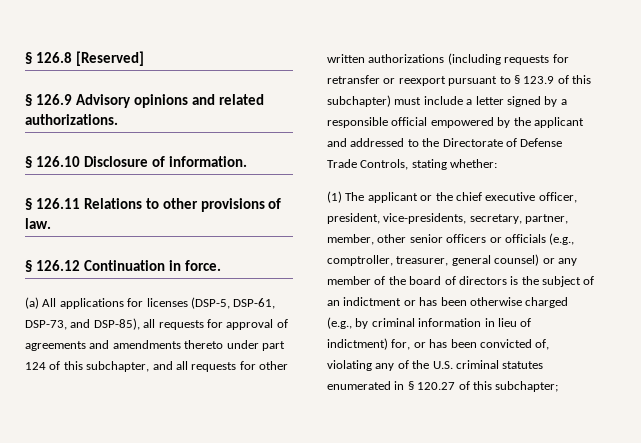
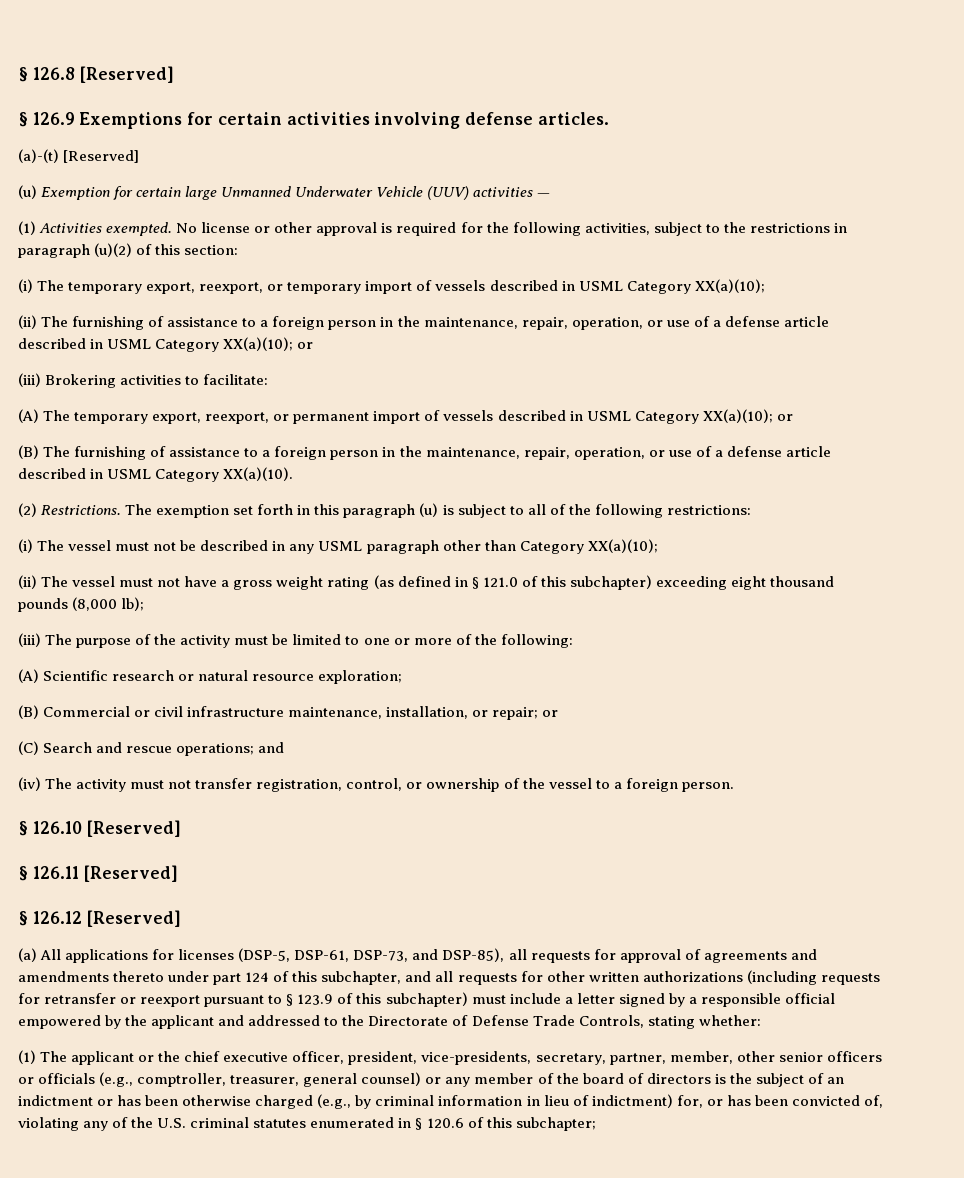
[75,94,264,108] [25,114,118,125] Advisory opinions and related authorizations. -> [79,112,609,129] [18,149,140,163] [18,185,551,200] [18,221,847,236] [18,243,239,258] [18,279,765,294] [18,315,829,330] [18,337,314,352] [18,373,269,388] [18,409,793,424] [18,445,831,460] [18,467,294,482] [18,503,751,518] [18,539,658,554] [18,575,834,590] [18,597,145,612] [18,633,573,648] [18,669,403,684] [18,705,559,720] [18,741,285,756] [18,777,734,792] Exemptions for certain activities involving defense articles. // (a)-(t) [Reserved] // (u) Exemption for certain large Unmanned Underwater Vehicle (UUV) activities — // (1) Activities exempted. No license or other approval is required for the following activities, subject to the restrictions in paragraph (u)(2) of this section: // (i) The temporary export, reexport, or temporary import of vessels described in USML Category XX(a)(10); // (ii) The furnishing of assistance to a foreign person in the maintenance, repair, operation, or use of a defense article described in USML Category XX(a)(10); or // (iii) Brokering activities to facilitate: // (A) The temporary export, reexport, or permanent import of vessels described in USML Category XX(a)(10); or // (B) The furnishing of assistance to a foreign person in the maintenance, repair, operation, or use of a defense article described in USML Category XX(a)(10). // (2) Restrictions. The exemption set forth in this paragraph (u) is subject to all of the following restrictions: // (i) The vessel must not be described in any USML paragraph other than Category XX(a)(10); // (ii) The vessel must not have a gross weight rating (as defined in § 121.0 of this subchapter) exceeding eight thousand pounds (8,000 lb); // (iii) The purpose of the activity must be limited to one or more of the following: // (A) Scientific research or natural resource exploration; // (B) Commercial or civil infrastructure maintenance, installation, or repair; or // (C) Search and rescue operations; and // (iv) The activity must not transfer registration, control, or ownership of the vessel to a foreign person.
[83,156,247,167] Disclosure of information. -> [86,820,182,837] [Reserved]
[83,198,282,212] [25,218,51,229] Relations to other provisions of law. -> [83,865,179,882] [Reserved]
[83,260,221,271] Continuation in force. -> [86,910,182,927] [Reserved]
[417,382,456,390] 120.27 -> [426,1118,464,1128] 120.6

